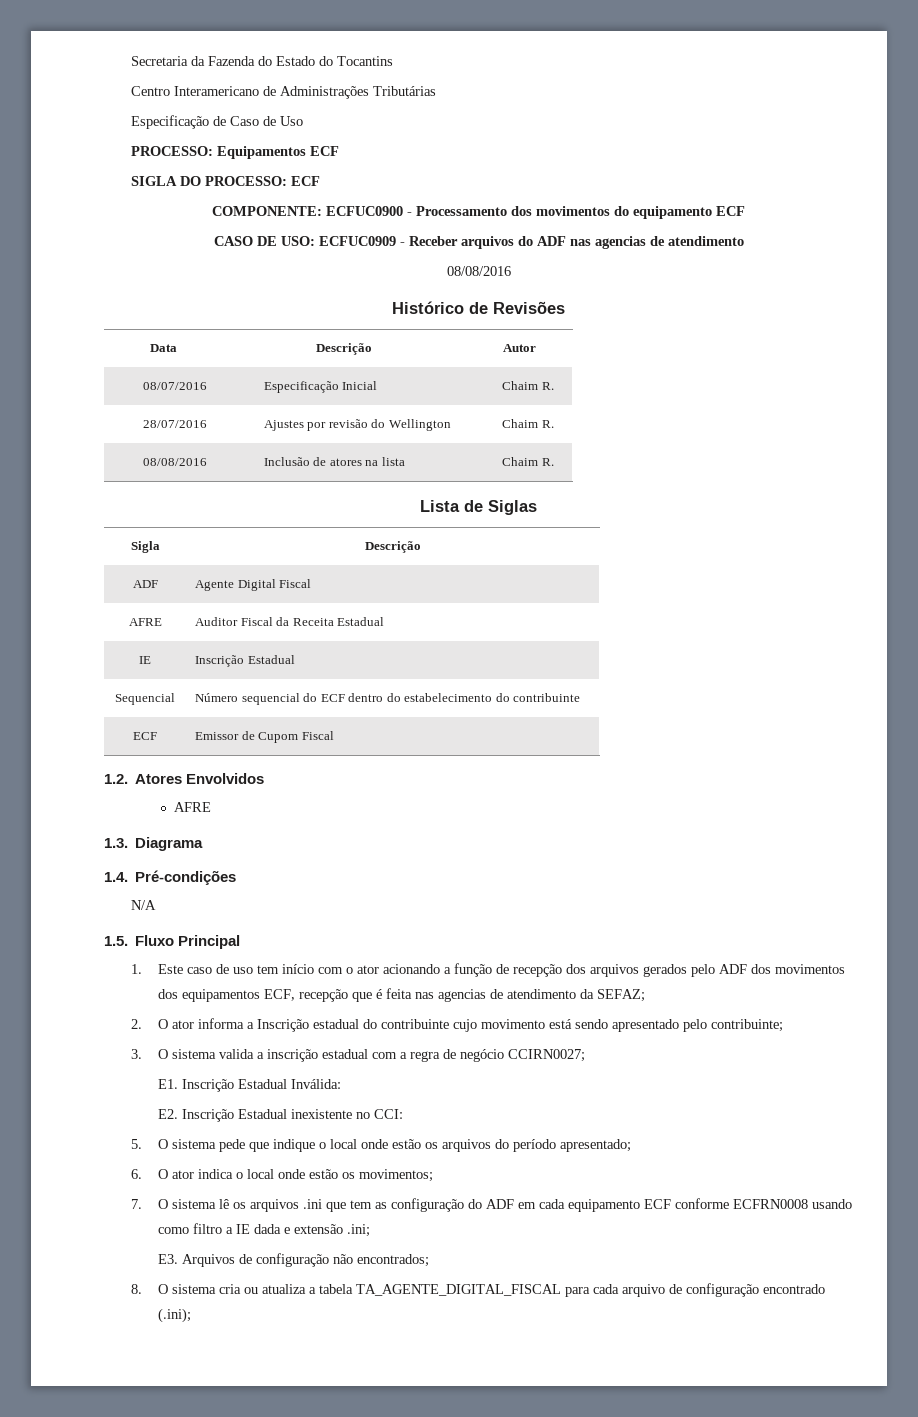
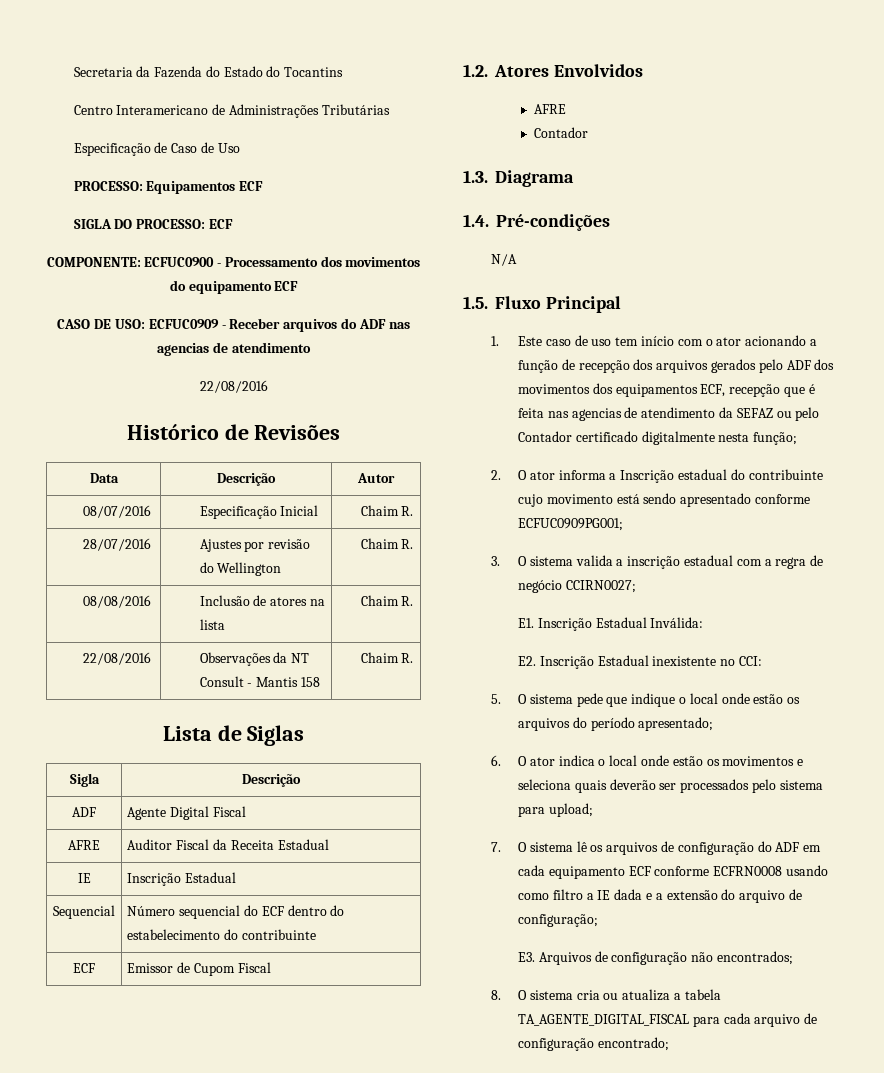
[446,266,511,276] 08/08/2016 -> [199,380,268,393] 22/08/2016
(554, 462) none -> [83,652,152,665] [199,652,310,666] [199,676,320,687] [360,652,414,663] // 22/08/2016 | Observações da NT Consult - Mantis 158 | Chaim R.
(211, 807) none -> [533,127,588,138] // Contador
[597,989,646,1002] SEFAZ; -> [736,407,820,421] [518,431,798,445] SEFAZ ou pelo Contador certificado digitalmente nesta função;
[683,1019,784,1032] pelo contribuinte; -> [755,494,811,504] [518,518,624,531] conforme ECFUC0909PG001;
[359,1169,434,1182] movimentos; -> [722,756,804,766] [518,779,823,793] [518,803,593,817] movimentos e seleciona quais deverão ser processados pelo sistema para upload;
[303,1199,388,1212] .ini que tem as -> [661,841,675,852] de
[294,1224,371,1237] extensão .ini; -> [655,889,802,903] [518,914,599,927] a extensão do arquivo de configuração;
[763,1284,826,1294] [158,1308,192,1323] encontrado (.ini); -> [597,1037,669,1051] encontrado;

